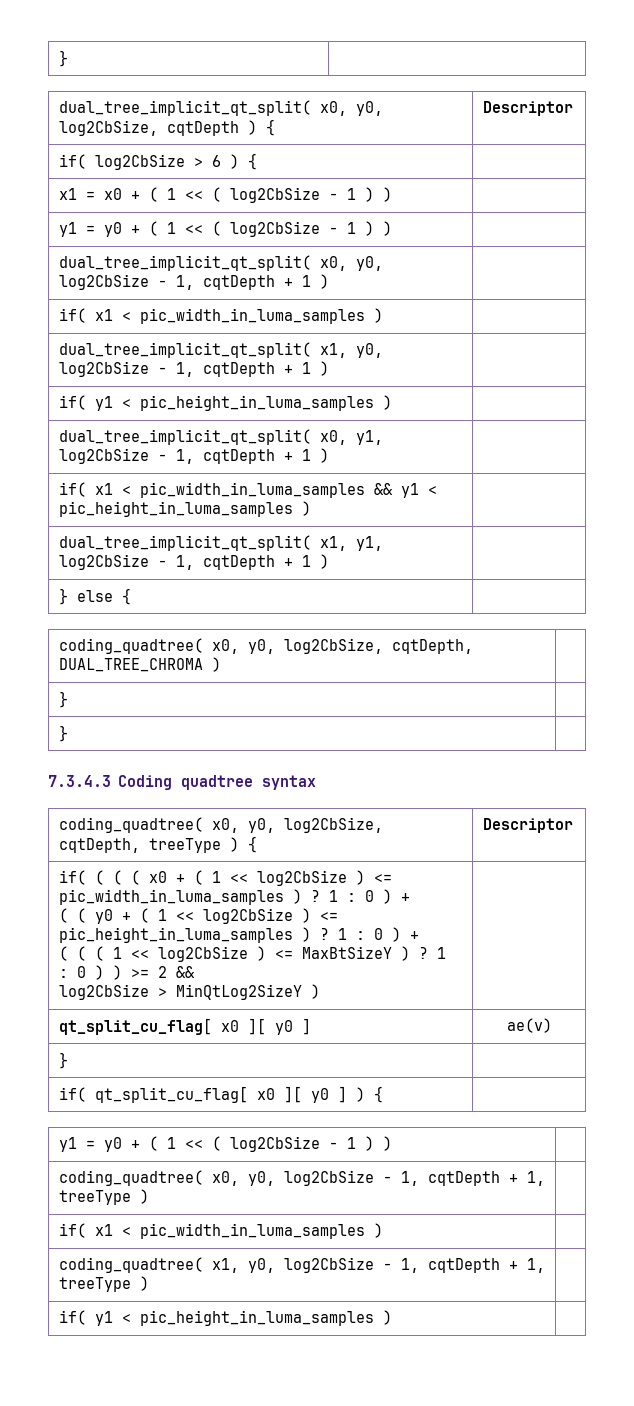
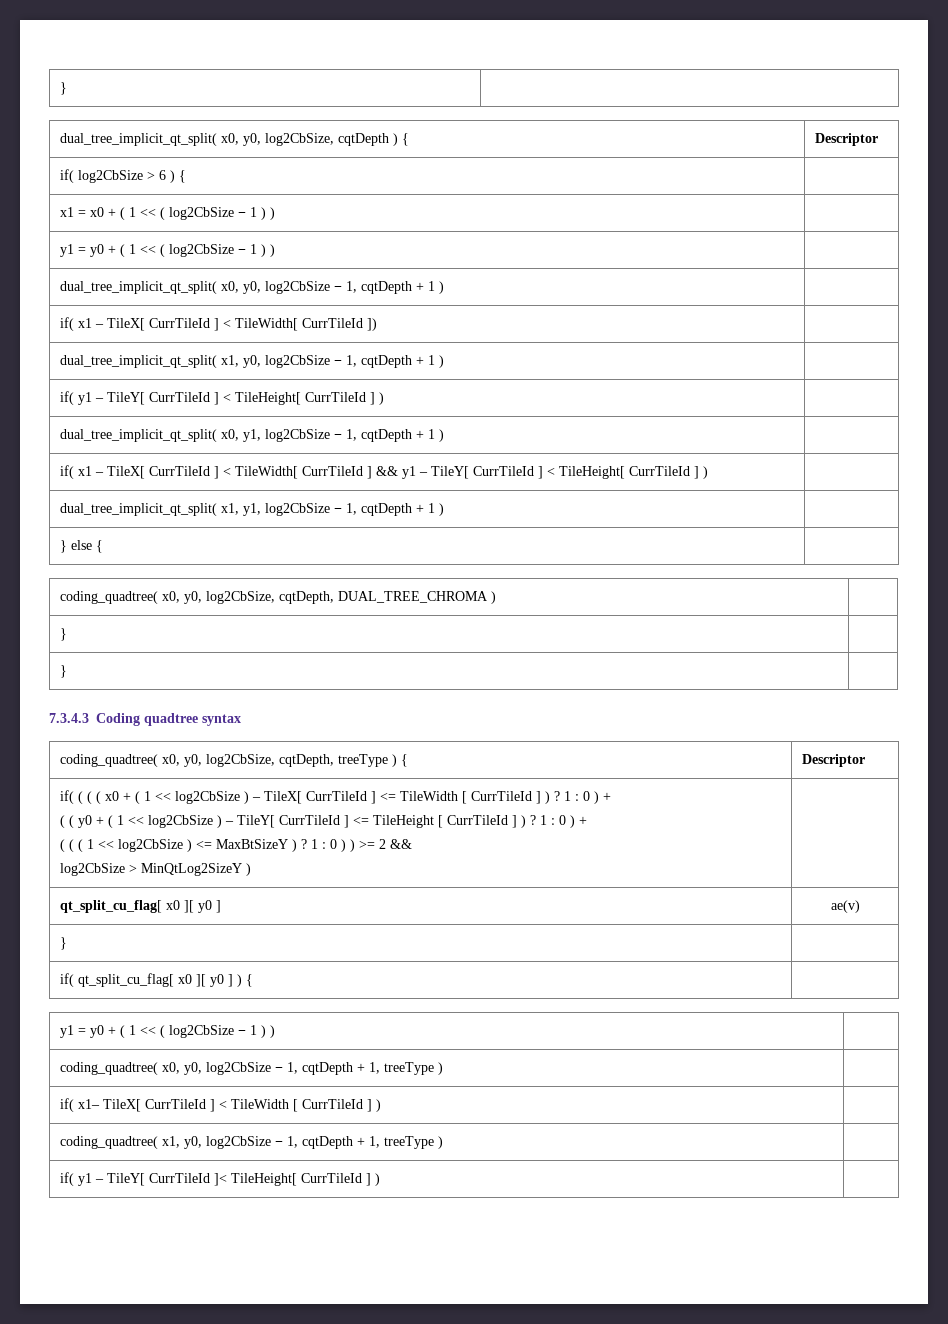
[121,308,383,324] < pic_width_in_luma_samples ) -> [94,318,377,331] – TileX[ CurrTileId ] < TileWidth[ CurrTileId ])
[121,395,374,411] < pic_height_in_luma_samples -> [94,392,375,405] – TileY[ CurrTileId ] < TileHeight[ CurrTileId ]
[121,482,437,498] [58,501,293,517] < pic_width_in_luma_samples && y1 < pic_height_in_luma_samples -> [94,466,699,479] – TileX[ CurrTileId ] < TileWidth[ CurrTileId ] && y1 – TileY[ CurrTileId ] < TileHeight[ CurrTileId ]
[373,874,392,883] [58,889,284,905] <= pic_width_in_luma_samples -> [251,791,541,804] – TileX[ CurrTileId ] <= TileWidth [ CurrTileId ]
[319,912,338,921] [58,927,293,943] <= pic_height_in_luma_samples -> [224,815,517,828] – TileY[ CurrTileId ] <= TileHeight [ CurrTileId ]
[94,1223,365,1239] x1 < pic_width_in_luma_samples -> [77,1099,372,1112] x1– TileX[ CurrTileId ] < TileWidth [ CurrTileId ]
[121,1310,374,1326] < pic_height_in_luma_samples -> [94,1173,371,1186] – TileY[ CurrTileId ]< TileHeight[ CurrTileId ]

